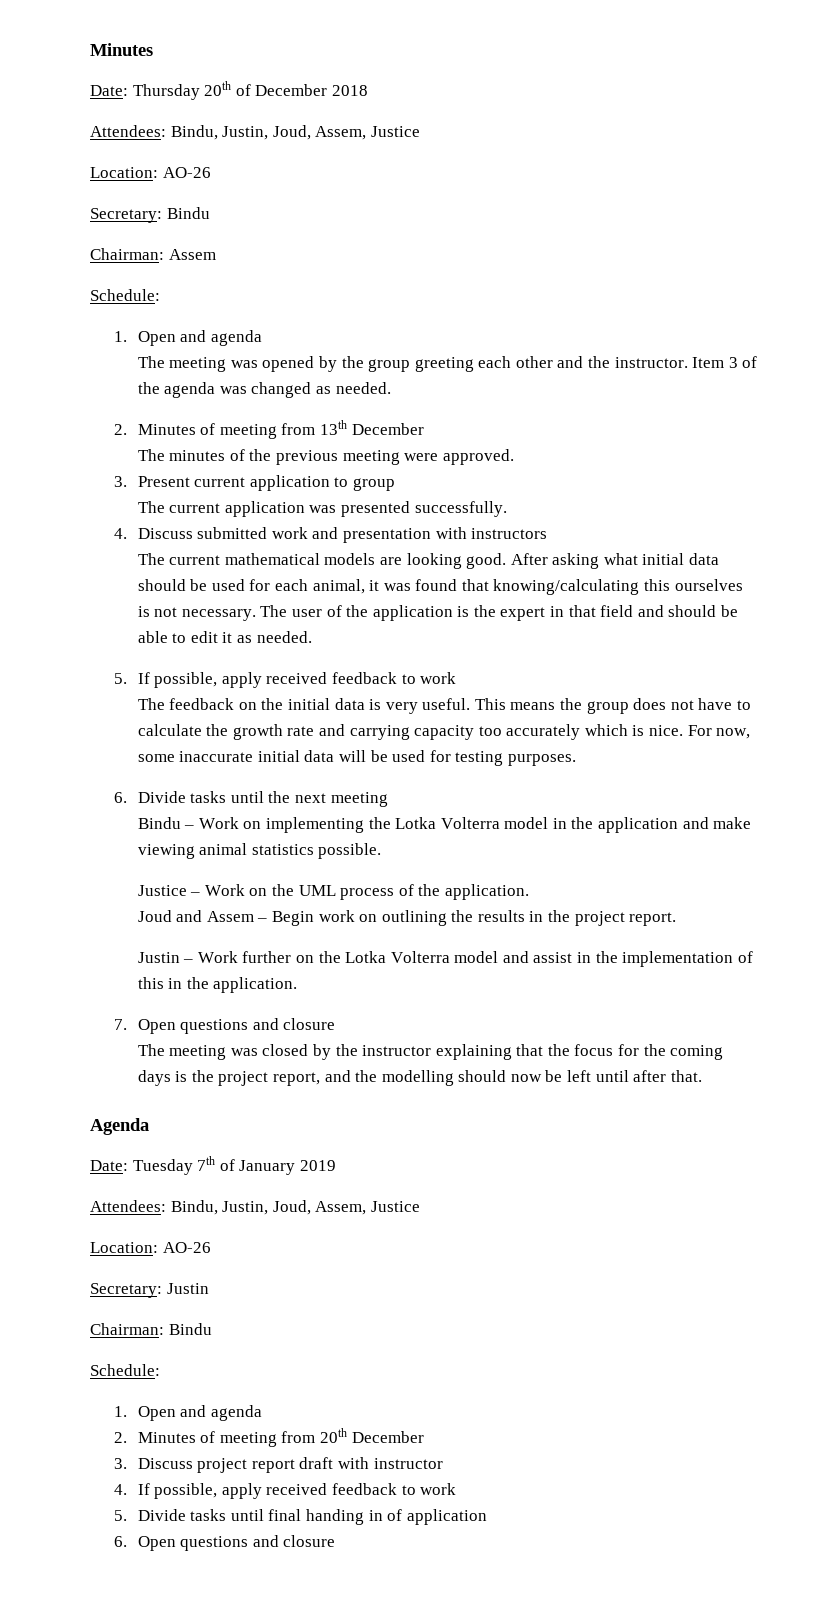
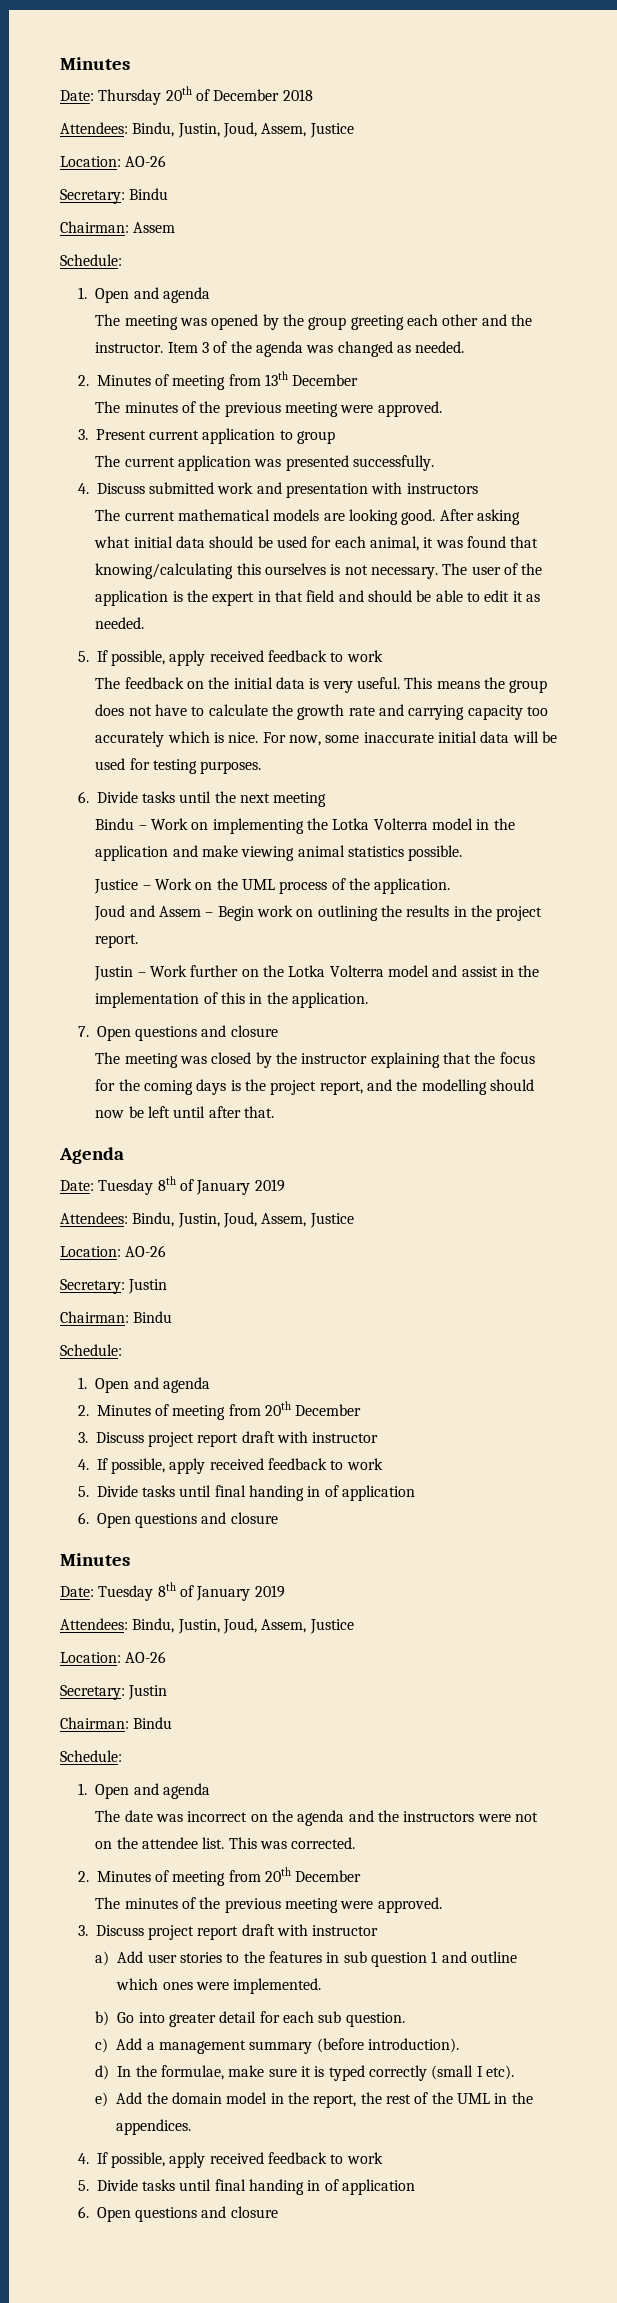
[197,1156,216,1171] 7th -> [157,1176,176,1191] 8th
(336, 1541) none -> [60,1553,130,1566] [60,1582,285,1601] [60,1618,354,1634] [60,1651,167,1663] [60,1685,168,1700] [60,1717,173,1729] [60,1750,122,1762] [77,1783,211,1799] [95,1810,538,1826] [95,1837,356,1849] [77,1867,362,1886] [95,1897,442,1913] [77,1924,379,1940] [95,1951,517,1967] [116,1978,322,1994] [95,2011,405,2027] [95,2038,459,2054] [95,2065,514,2081] [95,2092,533,2108] [116,2119,192,2135] [77,2152,383,2168] [77,2179,415,2195] [77,2206,278,2222] // Minutes // Date: Tuesday 8th of January 2019 // Attendees: Bindu, Justin, Joud, Assem, Justice // Location: AO-26 // Secretary: Justin // Chairman: Bindu // Schedule: // 1. Open and agenda // The date was incorrect on the agenda and the instructors were not on the attendee list. This was corrected. // 2. Minutes of meeting from 20th December // The minutes of the previous meeting were approved. // 3. Discuss project report draft with instructor // a) Add user stories to the features in sub question 1 and outline which ones were implemented. // b) Go into greater detail for each sub question. // c) Add a management summary (before introduction). // d) In the formulae, make sure it is typed correctly (small I etc). // e) Add the domain model in the report, the rest of the UML in the appendices. // 4. If possible, apply received feedback to work // 5. Divide tasks until final handing in of application // 6. Open questions and closure

